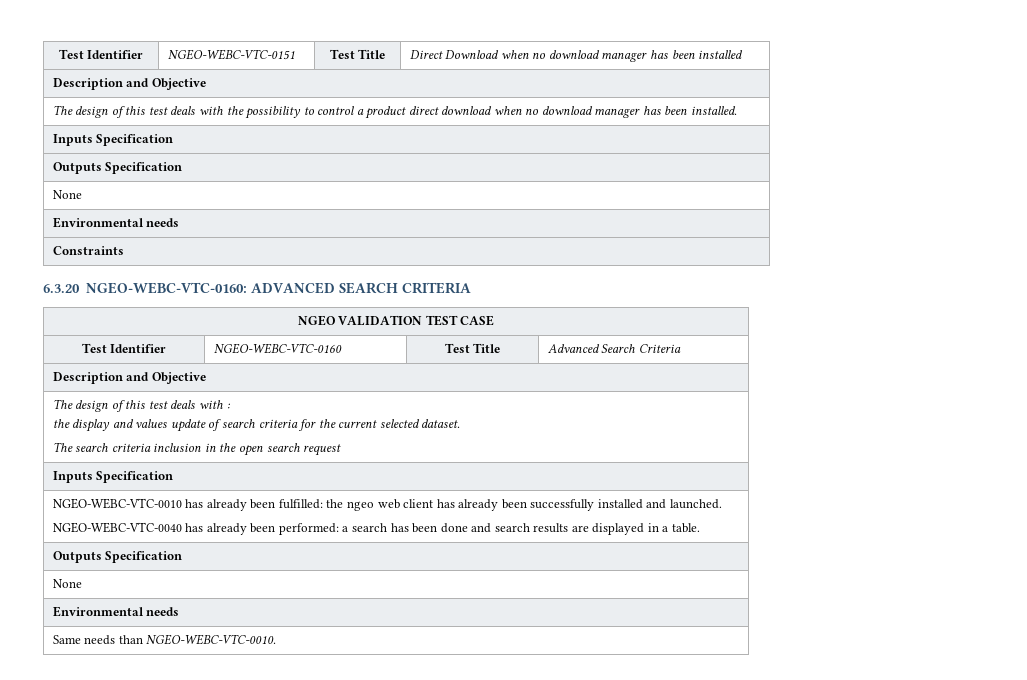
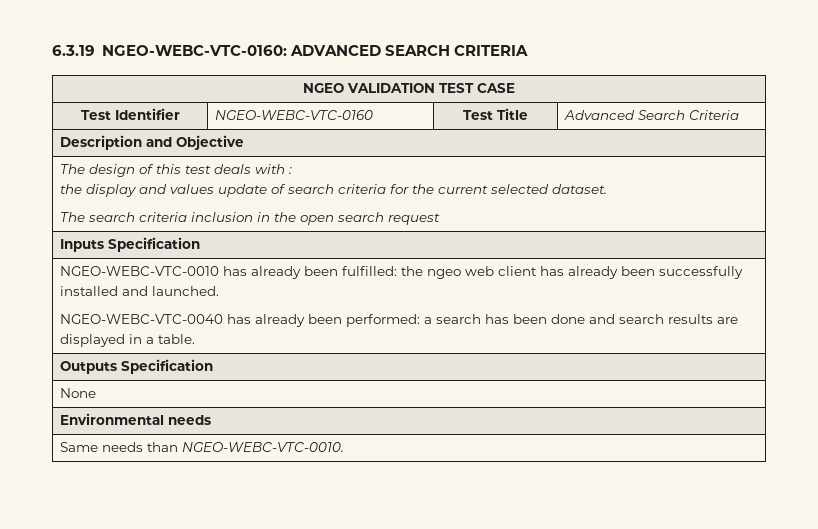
[58,49,144,59] [167,49,295,60] [329,49,386,59] [409,50,744,62] [52,78,206,90] [52,105,737,119] [52,134,174,146] [52,162,183,174] [52,190,82,199] [52,217,180,228] [52,246,124,255] [43,284,80,293] Test Identifier | NGEO-WEBC-VTC-0151 | Test Title | Direct Download when no download manager has been installed // Description and Objective // The design of this test deals with the possibility to control a product direct download when no download manager has been installed. // Inputs Specification // Outputs Specification // None // Environmental needs // Constraints // 6.3.20 -> [52,45,95,56] 6.3.19

